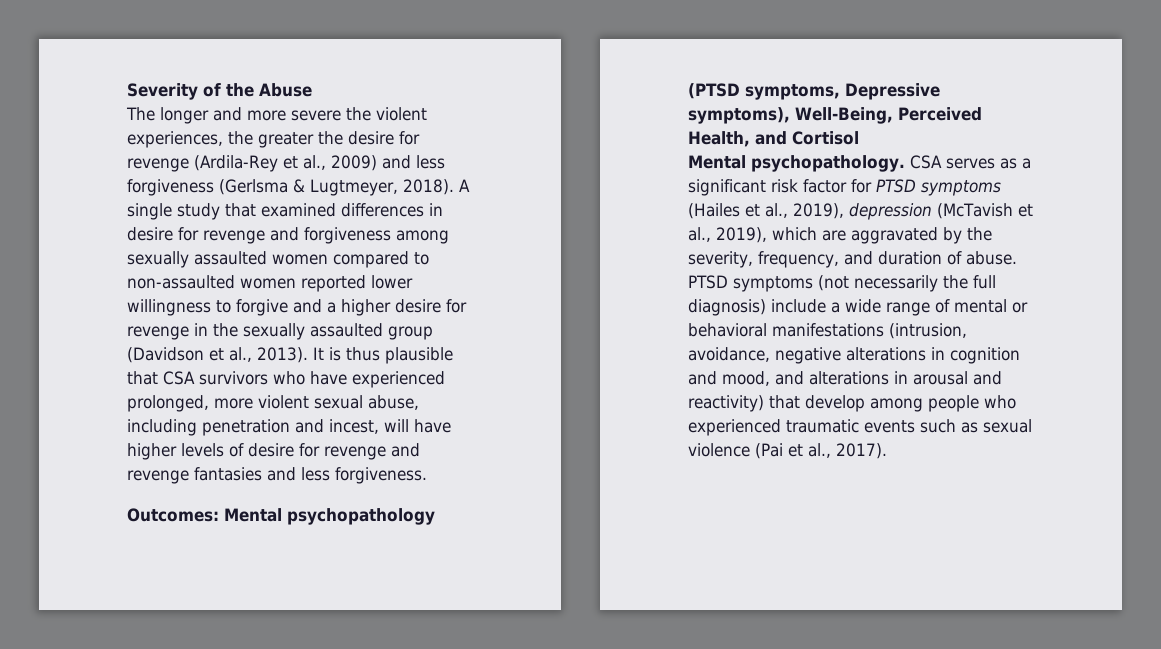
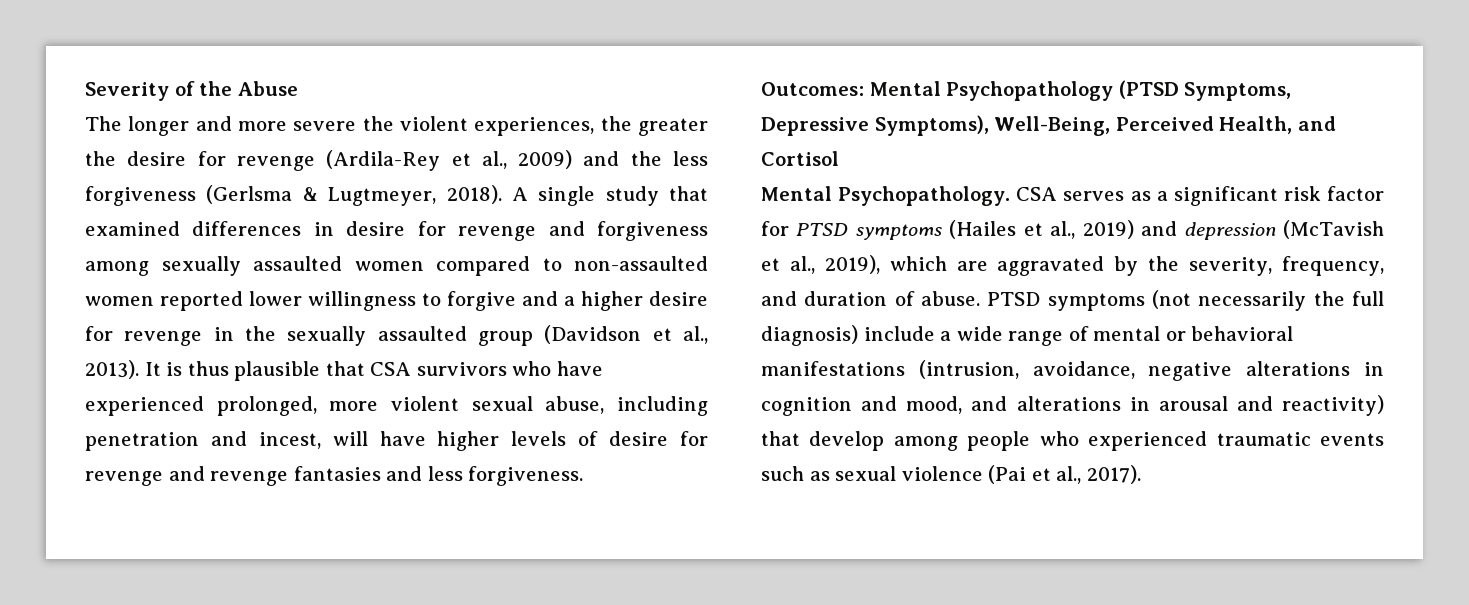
(411, 162) none -> [630,151,662,166] the
[287,508,435,525] [688,83,940,100] [688,107,790,124] psychopathology (PTSD symptoms, Depressive symptoms), -> [946,80,1292,101] [761,115,989,136] Psychopathology (PTSD Symptoms, Depressive Symptoms),
[751,155,905,172] psychopathology. -> [838,186,1011,206] Psychopathology.
[793,203,844,219] 2019), -> [1082,220,1178,239] 2019) and

